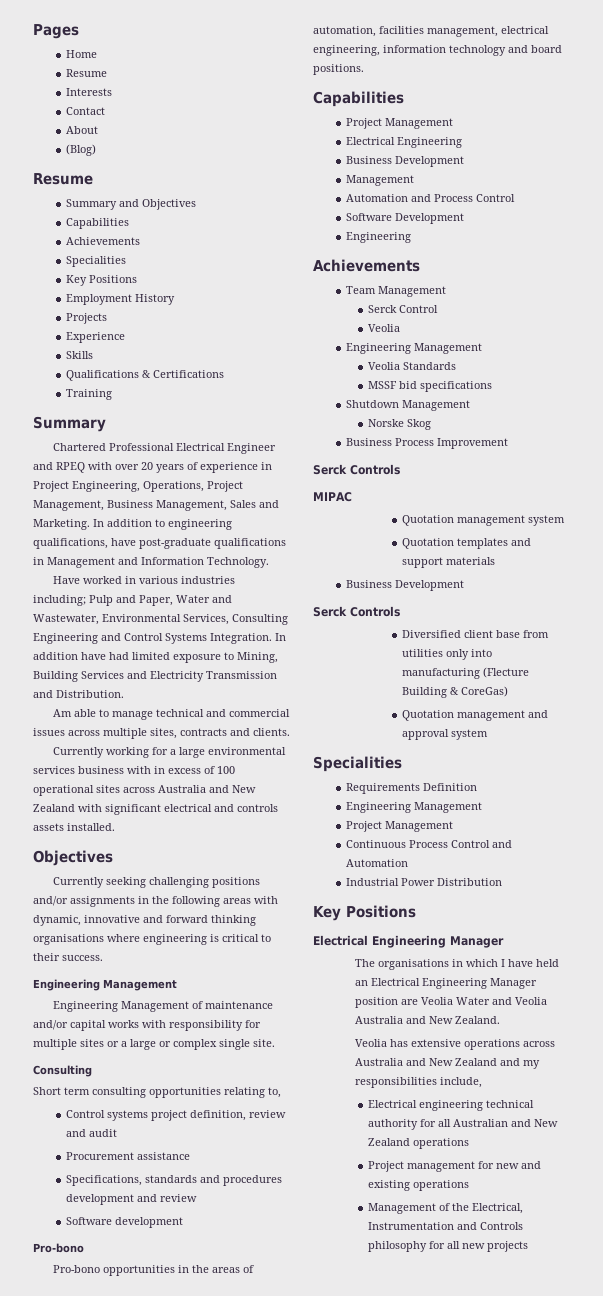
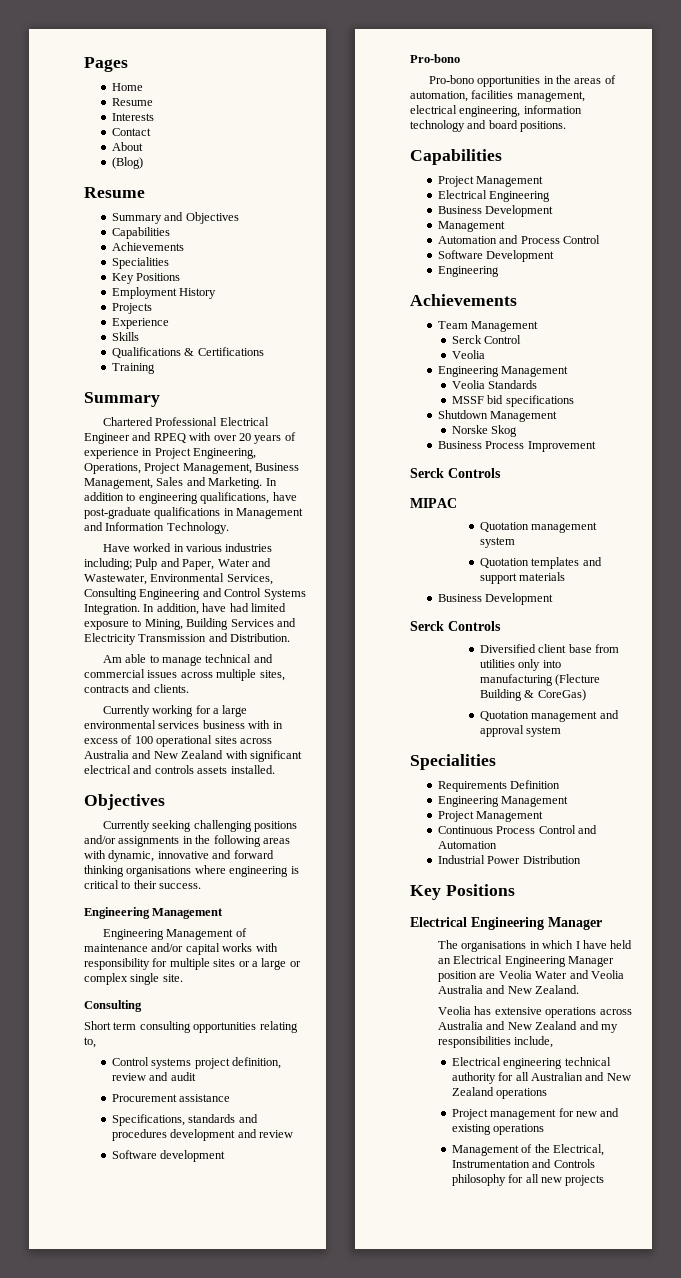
[33,652,78,660] addition -> [156,603,199,615] addition,

